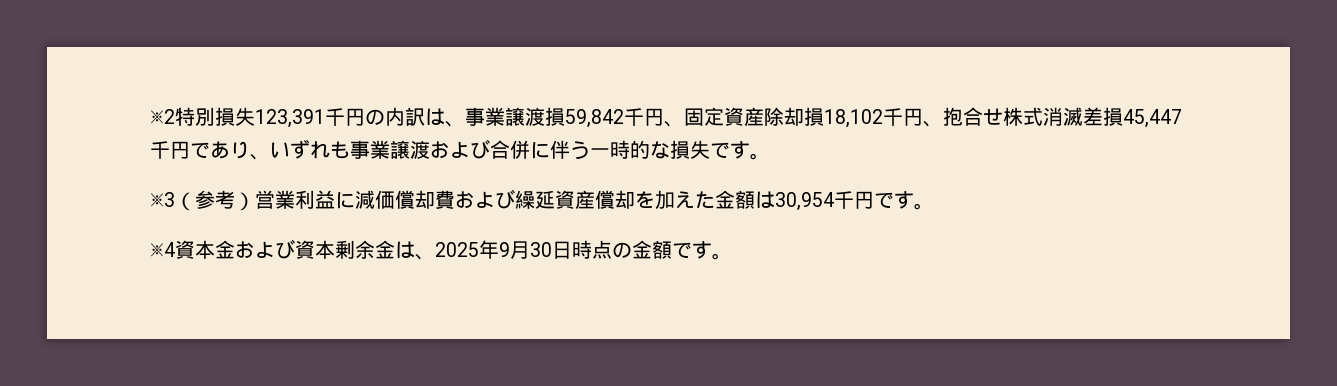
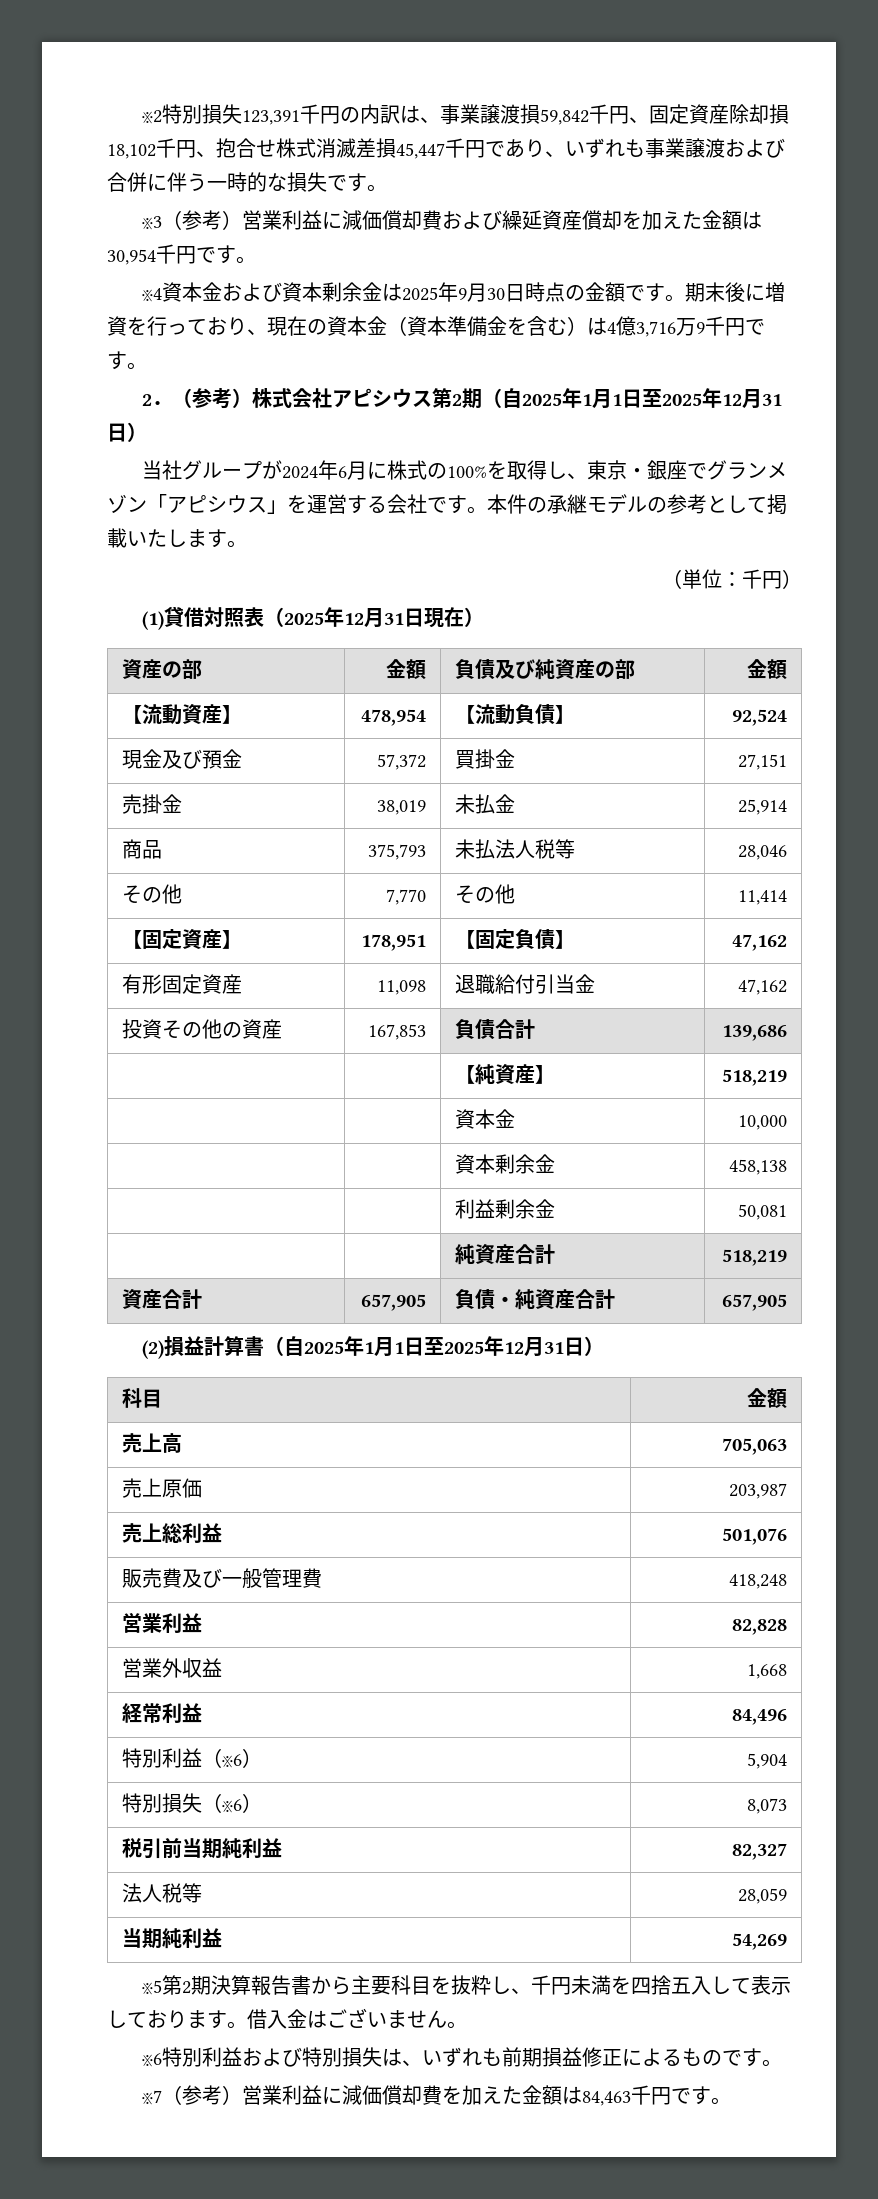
[415,254,435,260] 、 -> (402, 292) none
(732, 256) none -> [684,282,785,302] [107,316,765,337] [107,351,147,370] [141,388,782,409] [107,422,147,442] [141,460,787,480] [107,494,787,515] [107,528,247,548] [662,569,802,589] [141,606,484,630] [122,659,203,679] [385,659,426,679] [455,659,636,680] [746,659,787,679] [122,704,243,725] [360,709,426,726] [455,704,576,725] [731,709,787,726] [122,749,243,769] [376,754,426,770] [455,749,516,769] [737,754,787,770] [122,794,183,814] [376,800,426,815] [455,794,516,814] [737,799,787,815] [122,839,163,859] [367,844,426,860] [455,839,576,859] [737,845,787,860] [122,884,183,904] [385,889,426,905] [455,884,516,904] [737,890,787,905] [122,929,243,949] [360,934,426,951] [455,929,576,950] [731,934,787,951] [122,974,243,994] [376,980,426,995] [455,974,596,994] [737,979,787,995] [122,1019,283,1039] [367,1024,426,1040] [455,1019,536,1040] [721,1025,787,1041] [455,1064,556,1085] [721,1069,787,1086] [455,1109,516,1129] [737,1115,787,1130] [455,1154,556,1174] [728,1159,787,1175] [455,1199,556,1219] [737,1204,787,1220] [455,1244,556,1265] [721,1249,787,1266] [122,1289,203,1309] [360,1294,426,1311] [455,1289,616,1310] [721,1294,787,1311] [141,1336,604,1359] [122,1388,163,1408] [746,1388,787,1408] [122,1433,183,1453] [721,1438,787,1455] [122,1478,203,1498] [728,1483,787,1499] [122,1523,223,1543] [721,1528,787,1545] [122,1568,323,1588] [728,1574,787,1589] [122,1613,203,1633] [731,1619,787,1635] [122,1658,223,1678] [746,1664,787,1679] [122,1703,203,1723] [731,1709,787,1725] [122,1748,263,1768] [746,1753,787,1769] [122,1793,263,1813] [746,1798,787,1814] [122,1838,283,1859] [731,1843,787,1860] [122,1883,203,1903] [737,1888,787,1904] [122,1928,223,1949] [731,1933,787,1950] [141,1975,791,1996] [107,2008,467,2029] [141,2047,782,2067] [141,2085,731,2106] 期末後に増資を行っており、現在の資本金（資本準備金を含む）は4億3,716万9千円です。 // 2．（参考）株式会社アピシウス第2期（自2025年1月1日至2025年12月31日） // 当社グループが2024年6月に株式の100%を取得し、東京・銀座でグランメゾン「アピシウス」を運営する会社です。本件の承継モデルの参考として掲載いたします。 // （単位：千円） // (1)貸借対照表（2025年12月31日現在） // 資産の部 | 金額 | 負債及び純資産の部 | 金額 // 【流動資産】 | 478,954 | 【流動負債】 | 92,524 // 現金及び預金 | 57,372 | 買掛金 | 27,151 // 売掛金 | 38,019 | 未払金 | 25,914 // 商品 | 375,793 | 未払法人税等 | 28,046 // その他 | 7,770 | その他 | 11,414 // 【固定資産】 | 178,951 | 【固定負債】 | 47,162 // 有形固定資産 | 11,098 | 退職給付引当金 | 47,162 // 投資その他の資産 | 167,853 | 負債合計 | 139,686 // | | 【純資産】 | 518,219 // | | 資本金 | 10,000 // | | 資本剰余金 | 458,138 // | | 利益剰余金 | 50,081 // | | 純資産合計 | 518,219 // 資産合計 | 657,905 | 負債・純資産合計 | 657,905 // (2)損益計算書（自2025年1月1日至2025年12月31日） // 科目 | 金額 // 売上高 | 705,063 // 売上原価 | 203,987 // 売上総利益 | 501,076 // 販売費及び一般管理費 | 418,248 // 営業利益 | 82,828 // 営業外収益 | 1,668 // 経常利益 | 84,496 // 特別利益（※6） | 5,904 // 特別損失（※6） | 8,073 // 税引前当期純利益 | 82,327 // 法人税等 | 28,059 // 当期純利益 | 54,269 // ※5第2期決算報告書から主要科目を抜粋し、千円未満を四捨五入して表示しております。借入金はございません。 // ※6特別利益および特別損失は、いずれも前期損益修正によるものです。 // ※7（参考）営業利益に減価償却費を加えた金額は84,463千円です。

